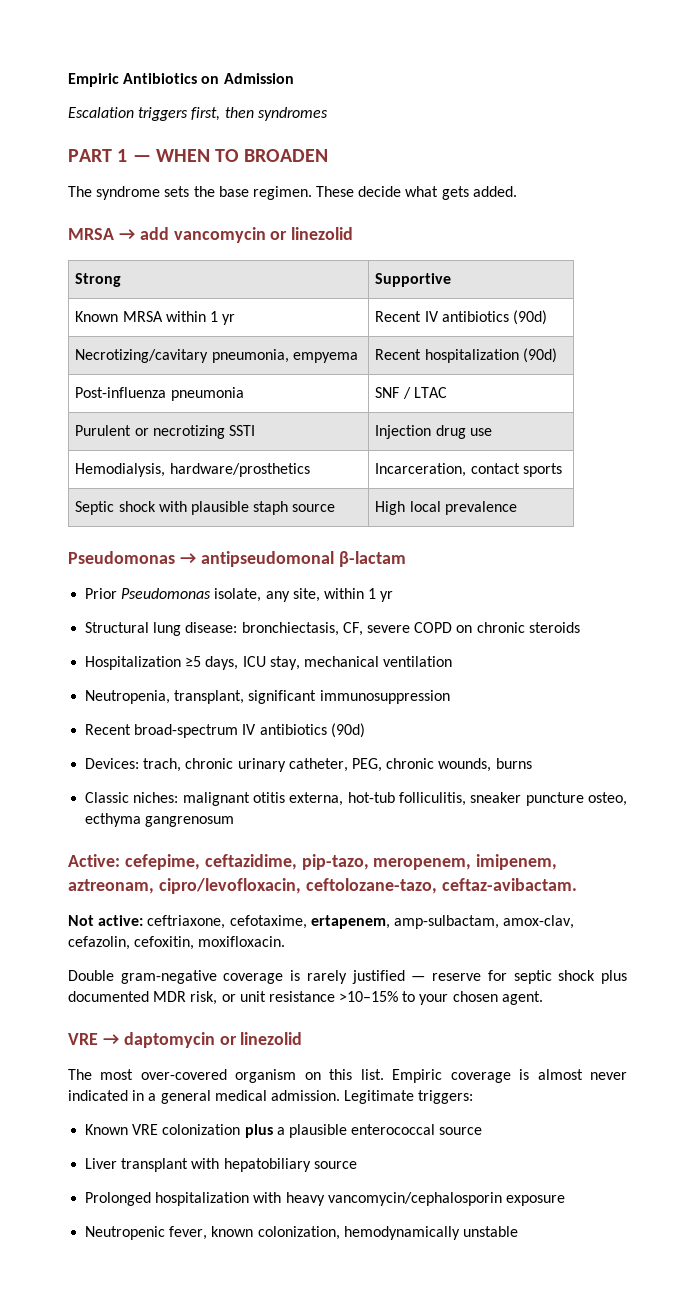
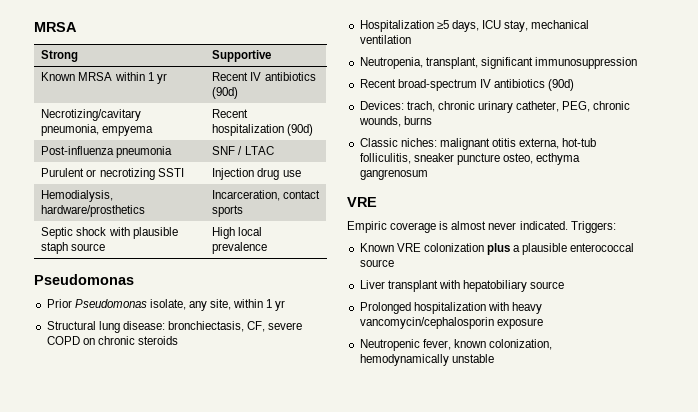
[68,73,294,87] [68,107,328,121] [68,149,329,162] [68,186,517,200] [68,227,354,243] Empiric Antibiotics on Admission // Escalation triggers first, then syndromes // PART 1 — WHEN TO BROADEN // The syndrome sets the base regimen. These decide what gets added. // MRSA → add vancomycin or linezolid -> [34,22,77,32] MRSA
[179,551,406,567] → antipseudomonal β-lactam -> (134, 279) none
[68,854,558,870] [68,878,577,894] [68,915,575,929] [68,936,286,950] [68,970,628,984] [68,991,543,1005] [68,1032,303,1048] [68,1069,384,1083] Active: cefepime, ceftazidime, pip-tazo, meropenem, imipenem, aztreonam, cipro/levofloxacin, ceftolozane-tazo, ceftaz-avibactam. // Not active: ceftriaxone, cefotaxime, ertapenem, amp-sulbactam, amox-clav, cefazolin, cefoxitin, moxifloxacin. // Double gram-negative coverage is rarely justified — reserve for septic shock plus documented MDR risk, or unit resistance >10–15% to your chosen agent. // VRE → daptomycin or linezolid // The most over-covered organism on this list. -> [347,197,377,207] VRE //
[68,1090,474,1104] indicated in a general medical admission. Legitimate triggers: -> [519,221,616,233] indicated. Triggers:

